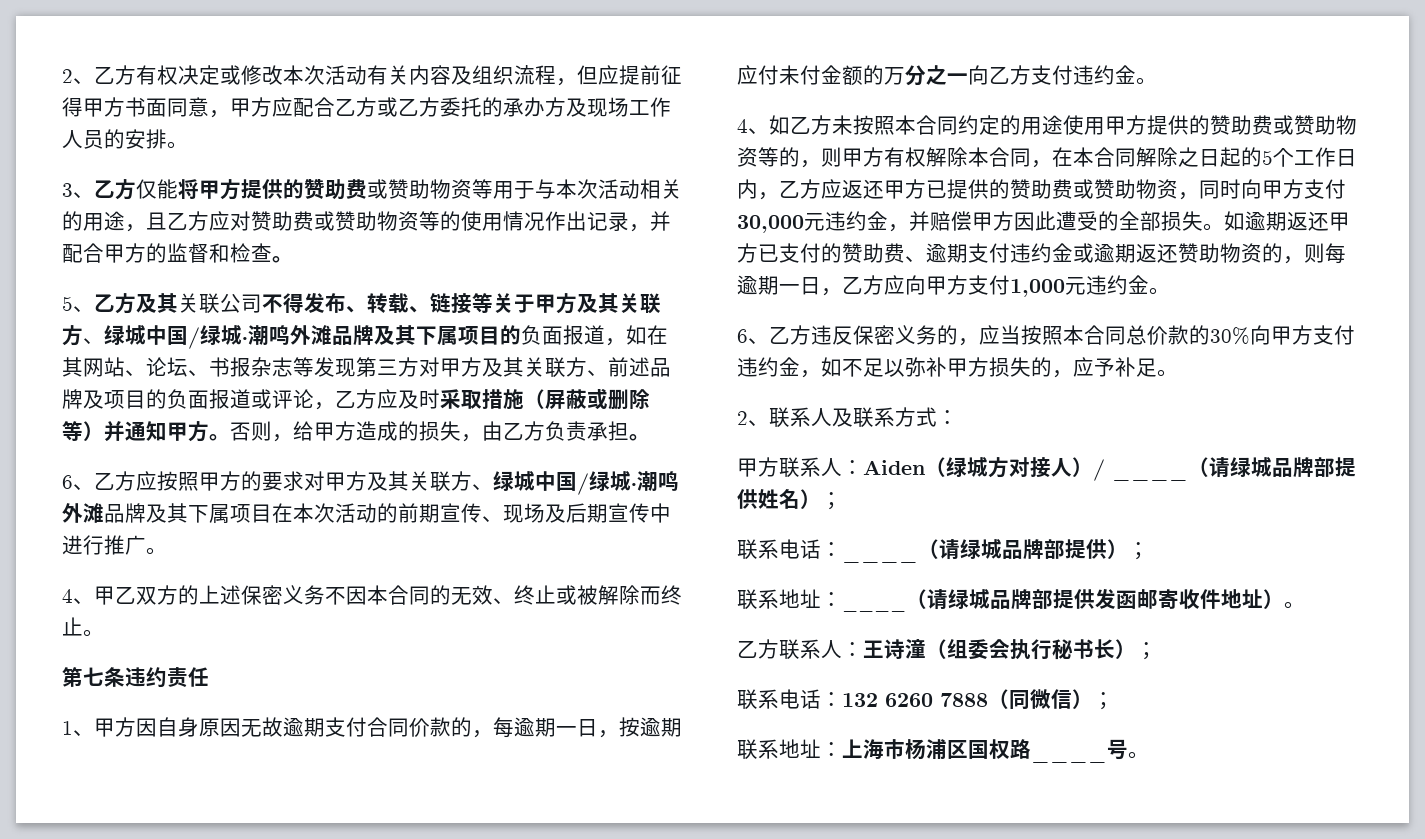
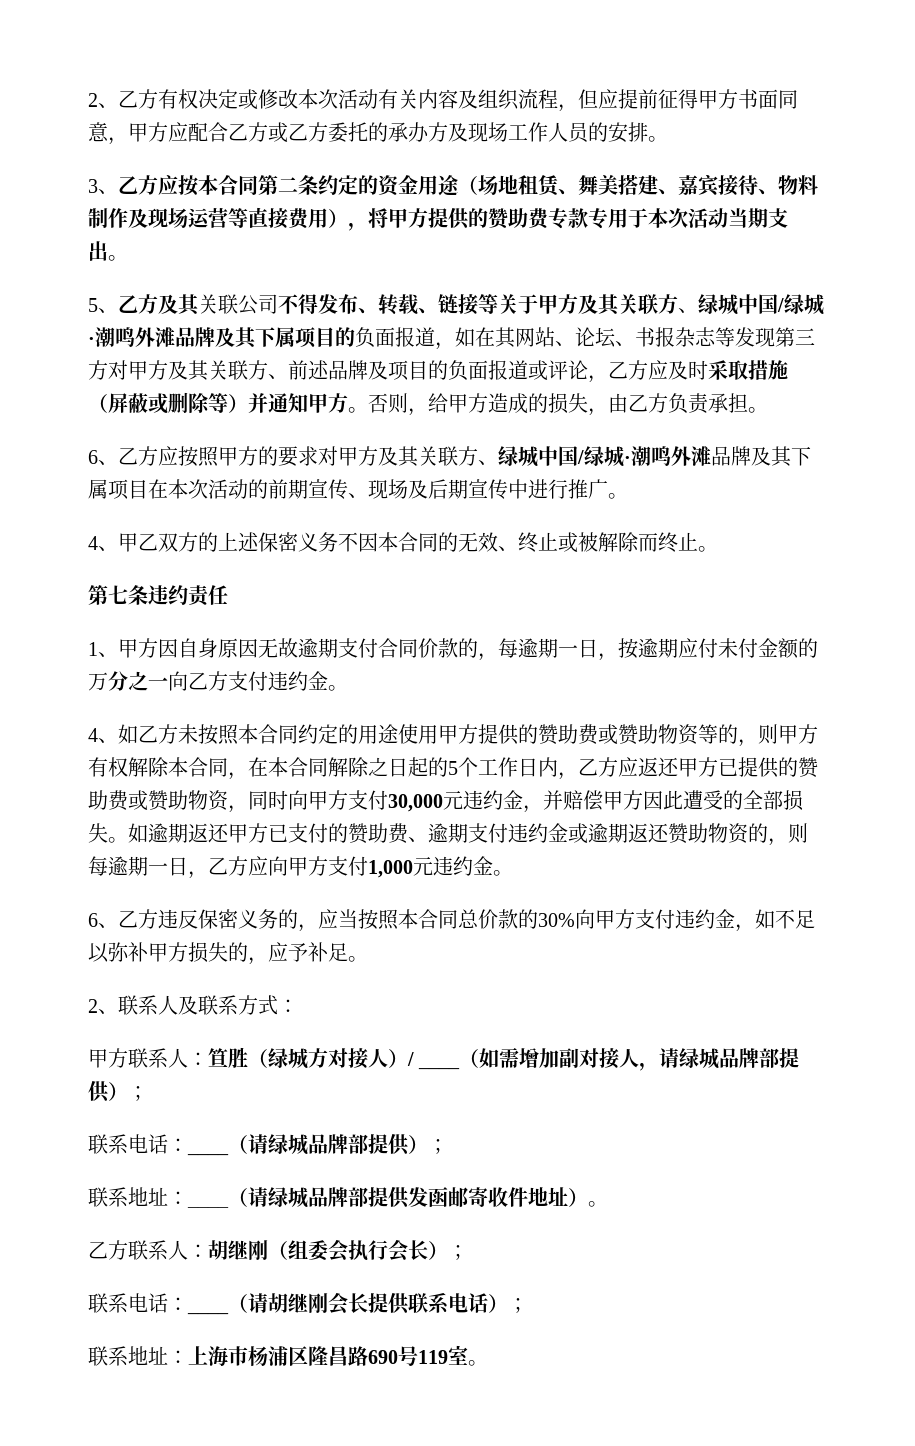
[136,179,178,199] 仅能 -> [158,174,818,197] [88,207,368,231] 应按本合同第二条约定的资金用途（场地租赁、舞美搭建、嘉宾接待、物料制作及现场运营等直接费用），
[367,179,682,199] [62,211,671,232] [62,243,272,263] 或赞助物资等用于与本次活动相关的用途，且乙方应对赞助费或赞助物资等的使用情况作出记录，并配合甲方的监督和检查 -> [548,207,788,229] [88,241,108,261] 专款专用于本次活动当期支出
[863,460,925,475] Aiden -> [208,1047,248,1068] 笪胜
[1209,457,1356,478] [737,489,800,509] 请绿城品牌部提供姓名 -> [479,1047,800,1071] [88,1080,110,1103] 如需增加副对接人，请绿城品牌部提供
[863,639,926,659] 王诗潼 -> [208,1240,268,1260] 胡继刚
[1052,639,1094,660] 秘书 -> [388,1239,408,1262] 会
[842,689,1072,710] 132 6260 7888（同微信 -> [187,1292,488,1315] ____（请胡继刚会长提供联系电话
[968,739,1128,763] 国权路____号 -> [308,1345,468,1366] 隆昌路690号119室

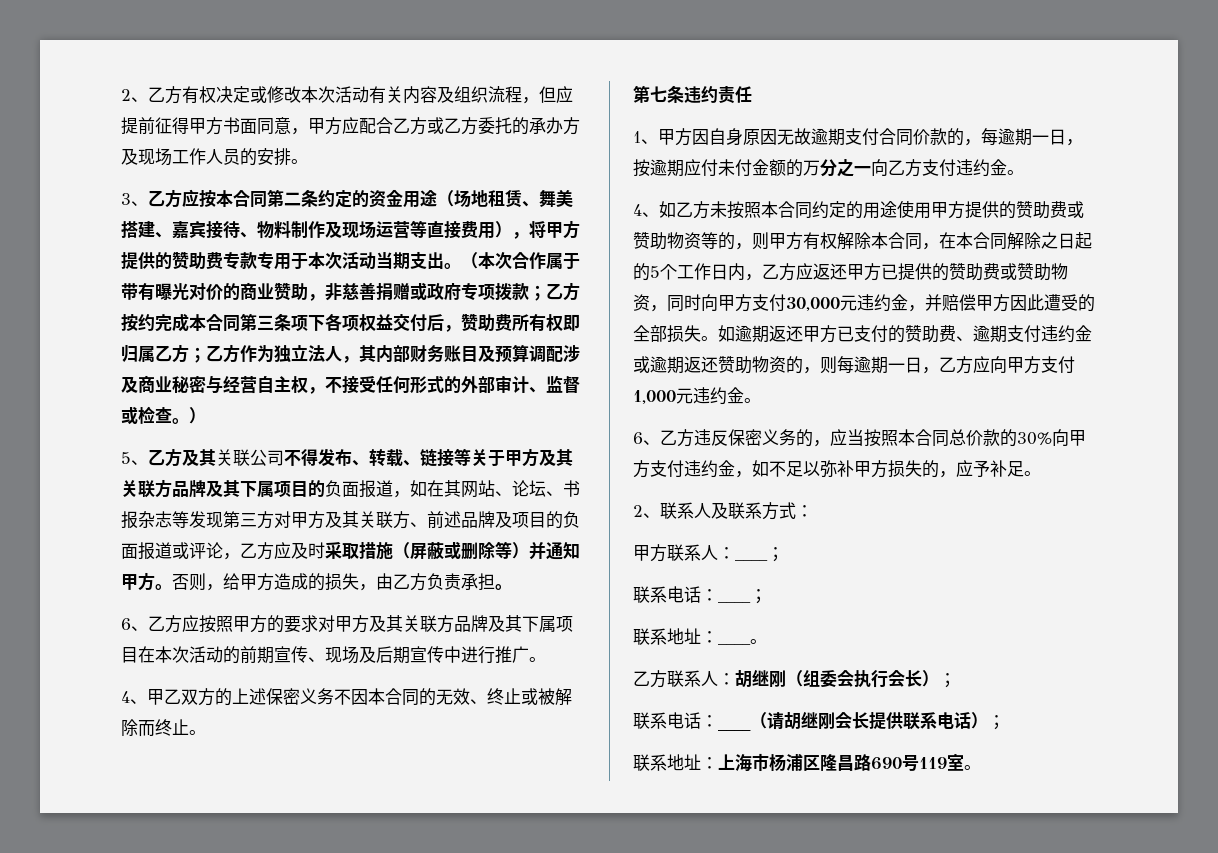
(128, 258) none -> [461,252,580,269] [121,282,580,301] [121,313,580,332] [121,344,580,363] [121,375,580,394] [121,406,206,425] （本次合作属于带有曝光对价的商业赞助，非慈善捐赠或政府专项拨款；乙方按约完成本合同第三条项下各项权益交付后，赞助费所有权即归属乙方；乙方作为独立法人，其内部财务账目及预算调配涉及商业秘密与经营自主权，不接受任何形式的外部审计、监督或检查。）
[678,294,824,315] [88,327,175,347] 、绿城中国/绿城·潮鸣外滩 -> (172, 488) none
[478,446,711,467] 、绿城中国/绿城·潮鸣外滩 -> (454, 624) none
[208,1047,414,1069] [418,1047,800,1071] [88,1080,148,1103] [88,1134,188,1154] [187,1133,428,1156] 笪胜（绿城方对接人）/ ____（如需增加副对接人，请绿城品牌部提供）； // 联系电话：____（请绿城品牌部提供） -> [735,547,784,562] [633,586,718,603] [718,601,751,603] ____； // 联系电话：____
[228,1186,588,1209] （请绿城品牌部提供发函邮寄收件地址） -> (751, 644) none

